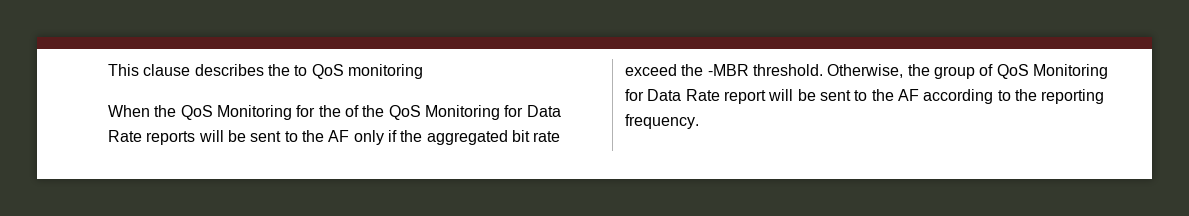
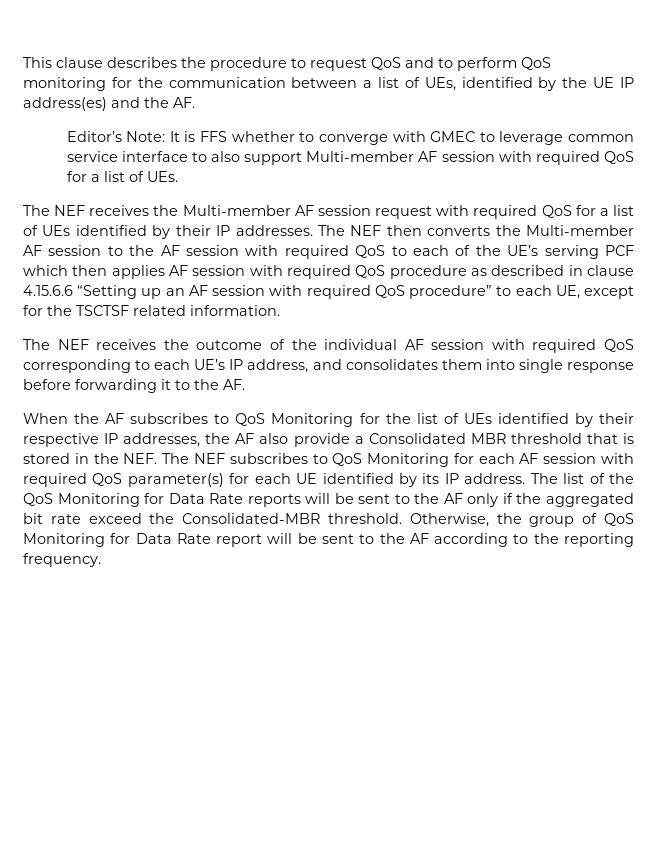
[294,64,423,79] to QoS monitoring -> [210,57,551,71] [23,77,634,91] [23,97,195,111] [66,131,635,145] [66,151,635,165] [66,171,178,182] [23,205,634,219] [23,225,635,239] [23,245,634,259] [23,265,634,279] [23,285,634,299] [23,305,280,316] [23,339,634,353] [23,359,634,373] [23,379,245,393] procedure to request QoS and to perform QoS monitoring for the communication between a list of UEs, identified by the UE IP address(es) and the AF. // Editor’s Note: It is FFS whether to converge with GMEC to leverage common service interface to also support Multi-member AF session with required QoS for a list of UEs. // The NEF receives the Multi-member AF session request with required QoS for a list of UEs identified by their IP addresses. The NEF then converts the Multi-member AF session to the AF session with required QoS to each of the UE’s serving PCF which then applies AF session with required QoS procedure as described in clause 4.15.6.6 “Setting up an AF session with required QoS procedure” to each UE, except for the TSCTSF related information. // The NEF receives the outcome of the individual AF session with required QoS corresponding to each UE’s IP address, and consolidates them into single response before forwarding it to the AF.
(177, 111) none -> [105,413,230,424] AF subscribes to
(341, 111) none -> [416,413,634,427] [23,433,634,447] [23,453,634,467] [23,473,585,487] list of UEs identified by their respective IP addresses, the AF also provide a Consolidated MBR threshold that is stored in the NEF. The NEF subscribes to QoS Monitoring for each AF session with required QoS parameter(s) for each UE identified by its IP address. The list
[707,64,749,76] -MBR -> [182,513,321,524] Consolidated-MBR

